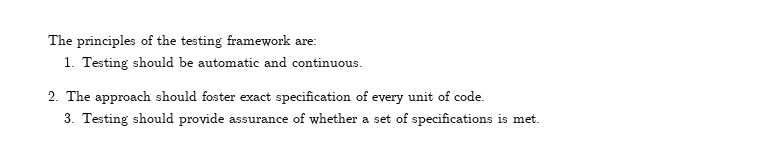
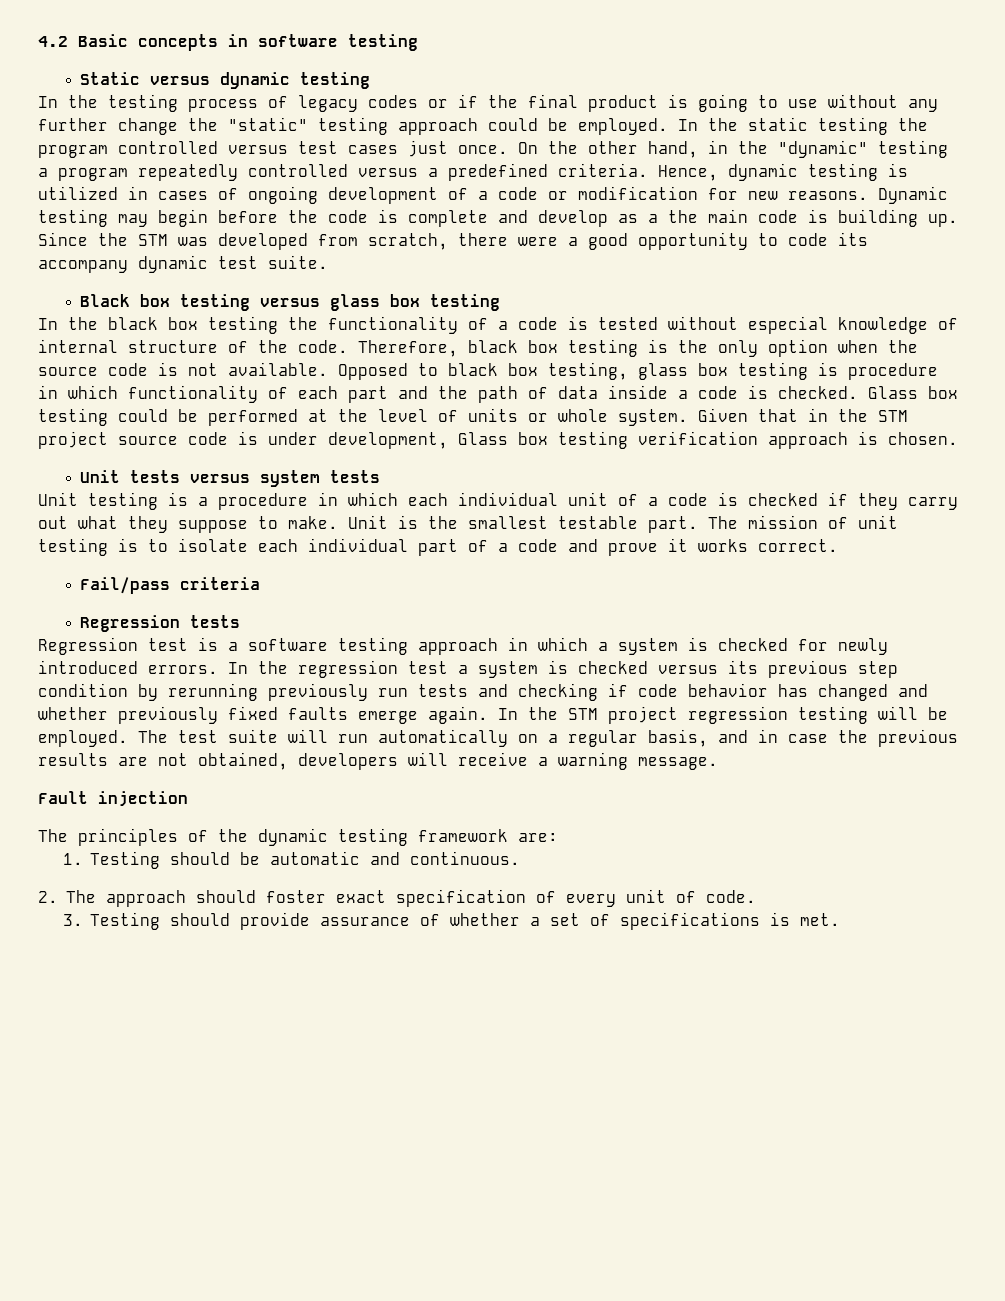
(48, 40) none -> [38,34,418,51] [79,72,370,89] [38,94,938,112] [38,117,928,135] [38,140,948,158] [38,163,908,181] [38,186,948,204] [38,209,958,227] [38,232,868,250] [38,255,328,273] [79,294,500,311] [38,316,958,334] [38,339,918,357] [38,362,938,380] [38,385,958,403] [38,408,908,426] [38,431,958,449] [79,470,380,487] [38,492,958,510] [38,515,898,533] [38,538,838,556] [79,577,260,594] [79,615,240,632] [38,637,888,655] [38,660,898,678] [38,683,928,701] [38,706,948,724] [38,729,958,747] [38,752,718,770] [38,791,188,806] 4.2 Basic concepts in software testing // Static versus dynamic testing // In the testing process of legacy codes or if the final product is going to use without any further change the "static" testing approach could be employed. In the static testing the program controlled versus test cases just once. On the other hand, in the "dynamic" testing a program repeatedly controlled versus a predefined criteria. Hence, dynamic testing is utilized in cases of ongoing development of a code or modification for new reasons. Dynamic testing may begin before the code is complete and develop as a the main code is building up. Since the STM was developed from scratch, there were a good opportunity to code its accompany dynamic test suite. // Black box testing versus glass box testing // In the black box testing the functionality of a code is tested without especial knowledge of internal structure of the code. Therefore, black box testing is the only option when the source code is not available. Opposed to black box testing, glass box testing is procedure in which functionality of each part and the path of data inside a code is checked. Glass box testing could be performed at the level of units or whole system. Given that in the STM project source code is under development, Glass box testing verification approach is chosen. // Unit tests versus system tests // Unit testing is a procedure in which each individual unit of a code is checked if they carry out what they suppose to make. Unit is the smallest testable part. The mission of unit testing is to isolate each individual part of a code and prove it works correct. // Fail/pass criteria // Regression tests // Regression test is a software testing approach in which a system is checked for newly introduced errors. In the regression test a system is checked versus its previous step condition by rerunning previously run tests and checking if code behavior has changed and whether previously fixed faults emerge again. In the STM project regression testing will be employed. The test suite will run automatically on a regular basis, and in case the previous results are not obtained, developers will receive a warning message. // Fault injection //
(176, 40) none -> [258,828,328,846] dynamic

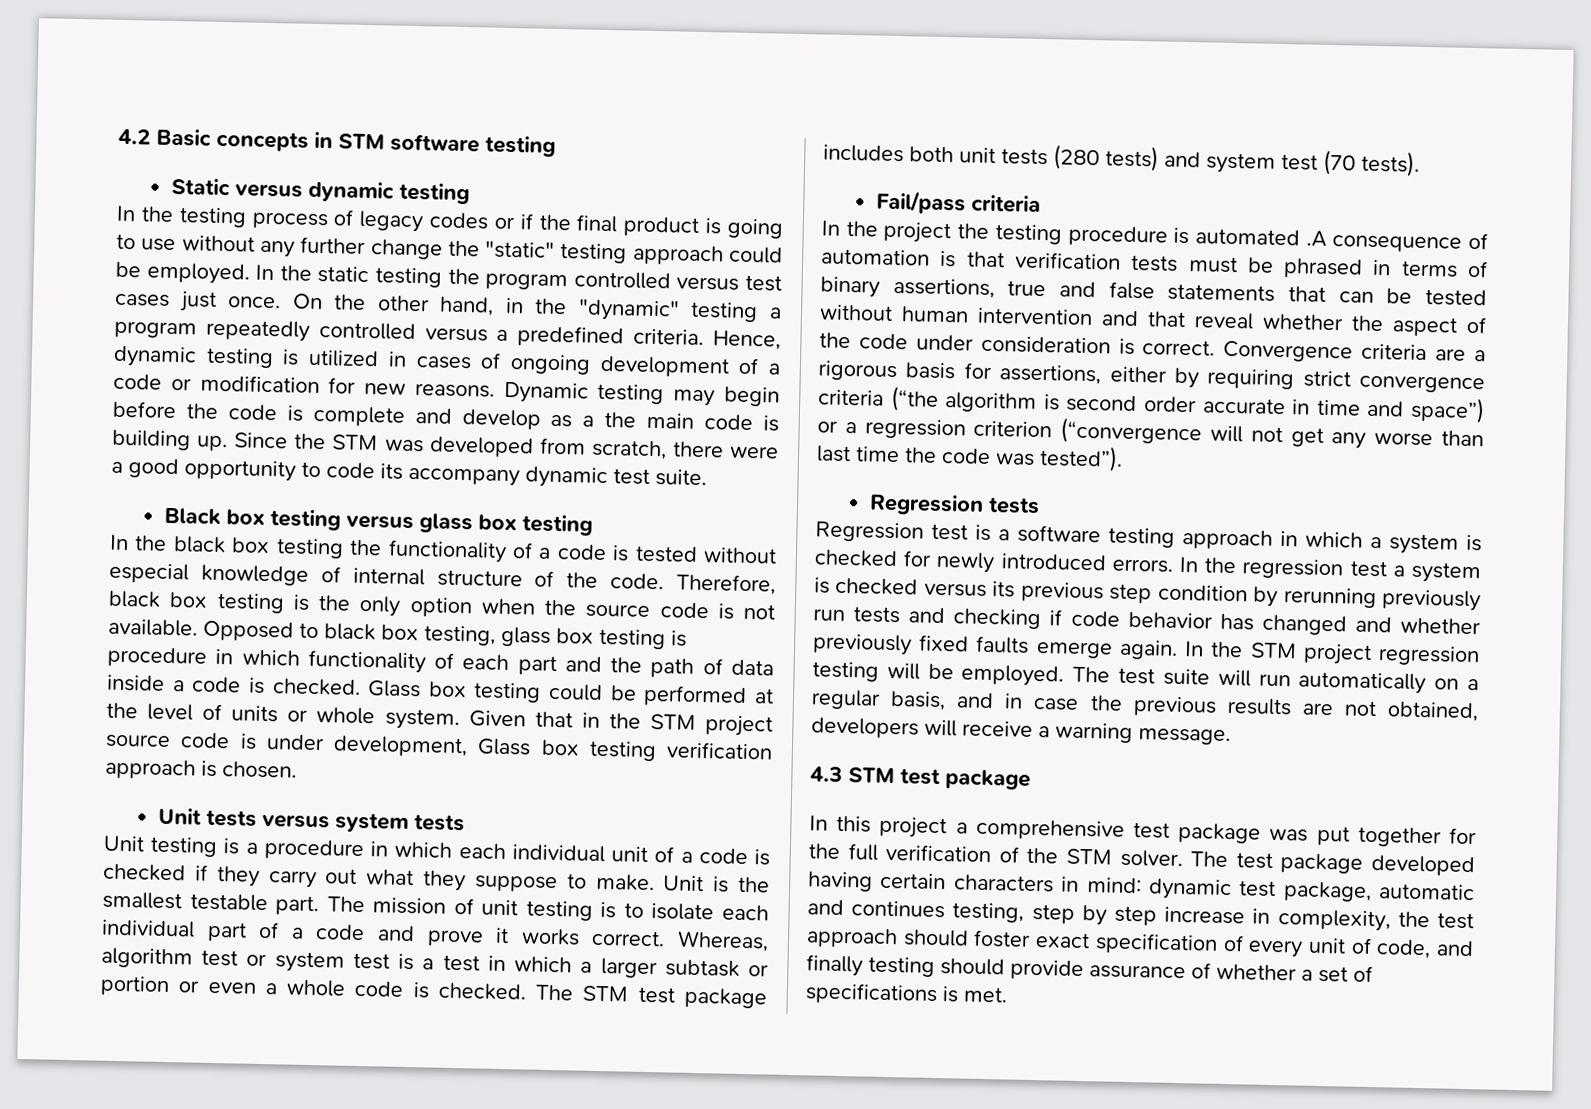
(248, 40) none -> [338,133,385,150] STM
[79,577,260,594] // Fail/pass criteria -> [677,930,770,952] [101,947,769,979] [100,975,767,1009] [823,144,1420,177] [875,190,1041,215] [821,220,1488,253] [821,248,1488,279] [820,276,1487,307] [819,304,1487,337] [819,332,1486,363] [818,360,1485,394] [818,385,1485,424] [817,417,1484,449] [816,445,1123,472] Whereas, algorithm test or system test is a test in which a larger subtask or portion or even a whole code is checked. The STM test package includes both unit tests (280 tests) and system test (70 tests). // Fail/pass criteria // In the project the testing procedure is automated .A consequence of automation is that verification tests must be phrased in terms of binary assertions, true and false statements that can be tested without human intervention and that reveal whether the aspect of the code under consideration is correct. Convergence criteria are a rigorous basis for assertions, either by requiring strict convergence criteria (“the algorithm is second order accurate in time and space”) or a regression criterion (“convergence will not get any worse than last time the code was tested”).
[38,791,188,806] [38,828,558,846] [62,851,521,869] [38,890,96,903] Fault injection // The principles of the dynamic testing framework are: // 1. Testing should be automatic and continuous. // 2. The -> [810,766,1031,790] [809,815,1477,848] [808,843,1475,877] [808,871,1475,903] [807,899,1474,932] 4.3 STM test package // In this project a comprehensive test package was put together for the full verification of the STM solver. The test package developed having certain characters in mind: dynamic test package, automatic and continues testing, step by step increase in complexity, the test
[705,890,756,903] [62,912,161,930] code. // 3. Testing -> [1376,939,1474,959] [806,954,935,977] code, and finally testing

